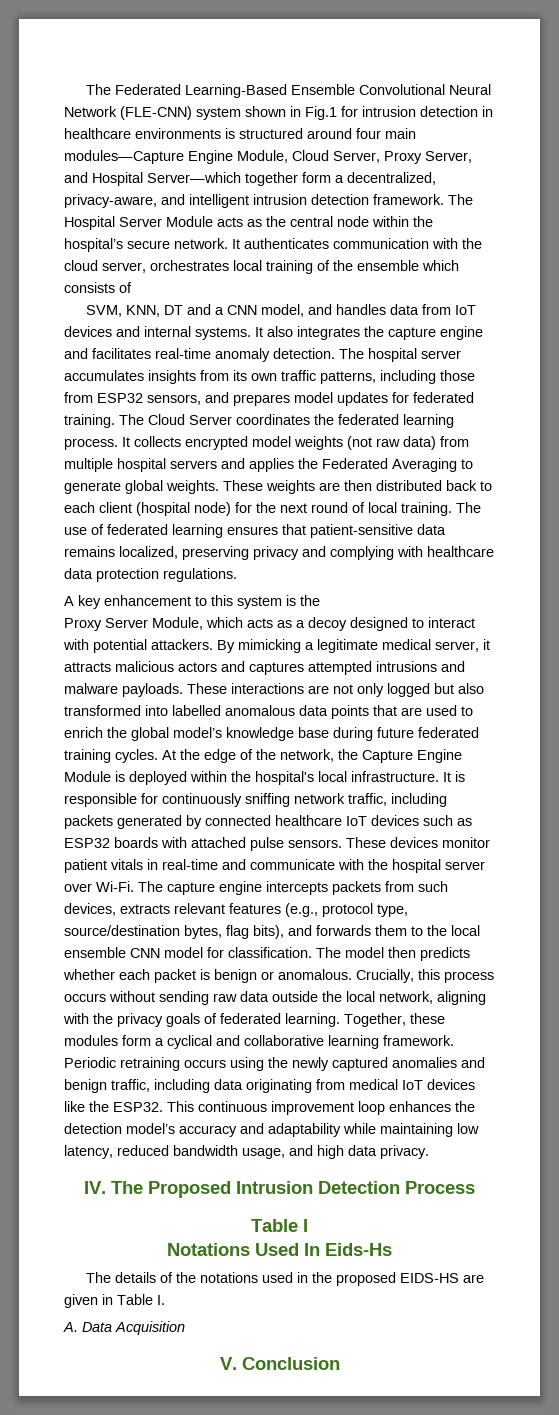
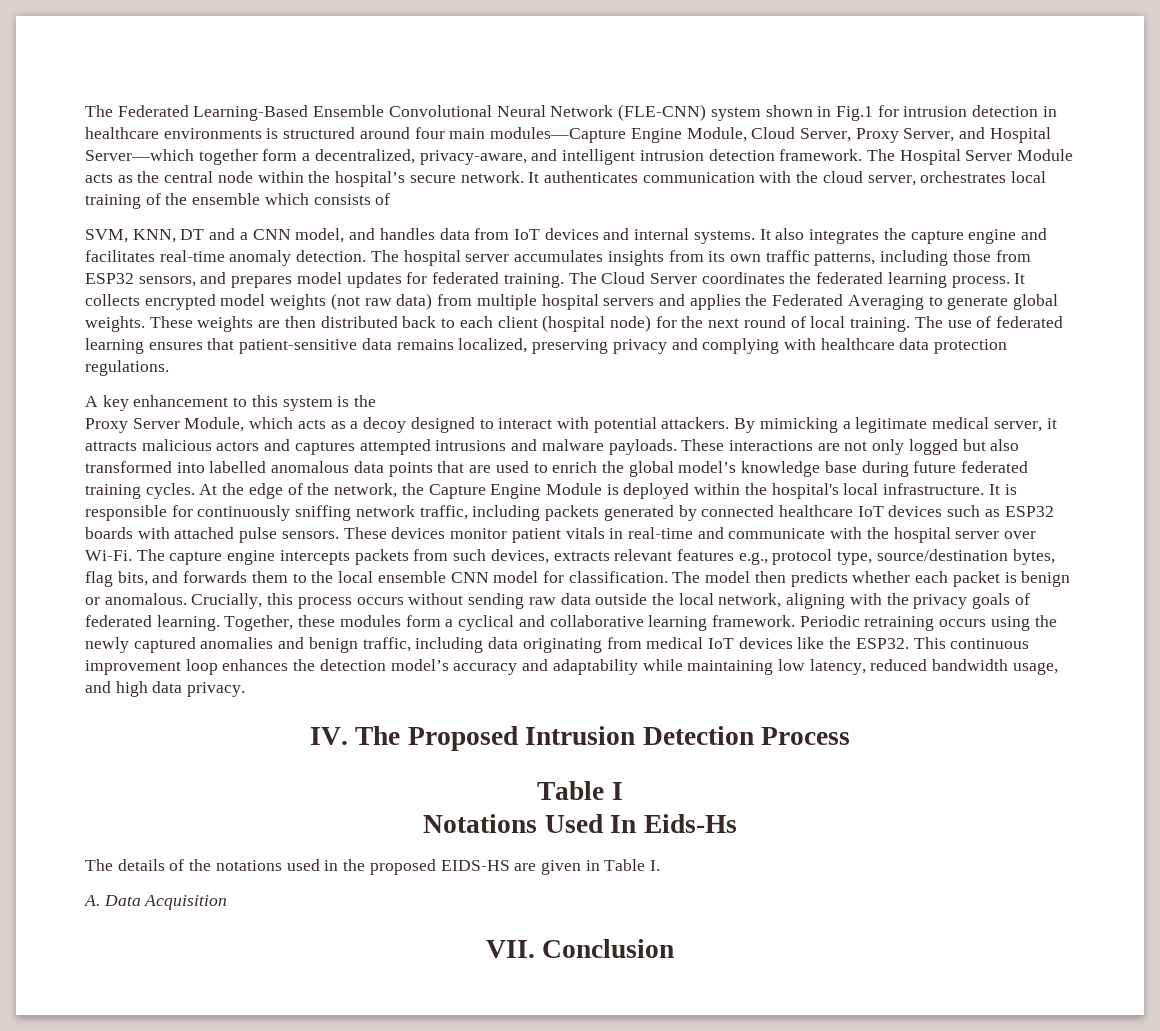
[285,903,318,917] (e.g., -> [738,552,768,565] e.g.,
[253,925,284,939] bits), -> [117,571,148,586] bits,
[219,1357,237,1370] V. -> [485,940,535,958] VII.

